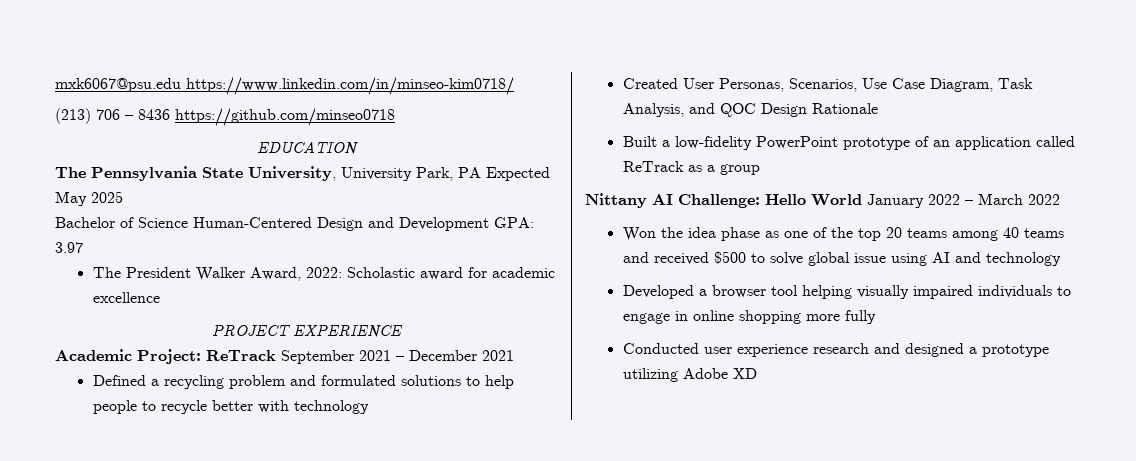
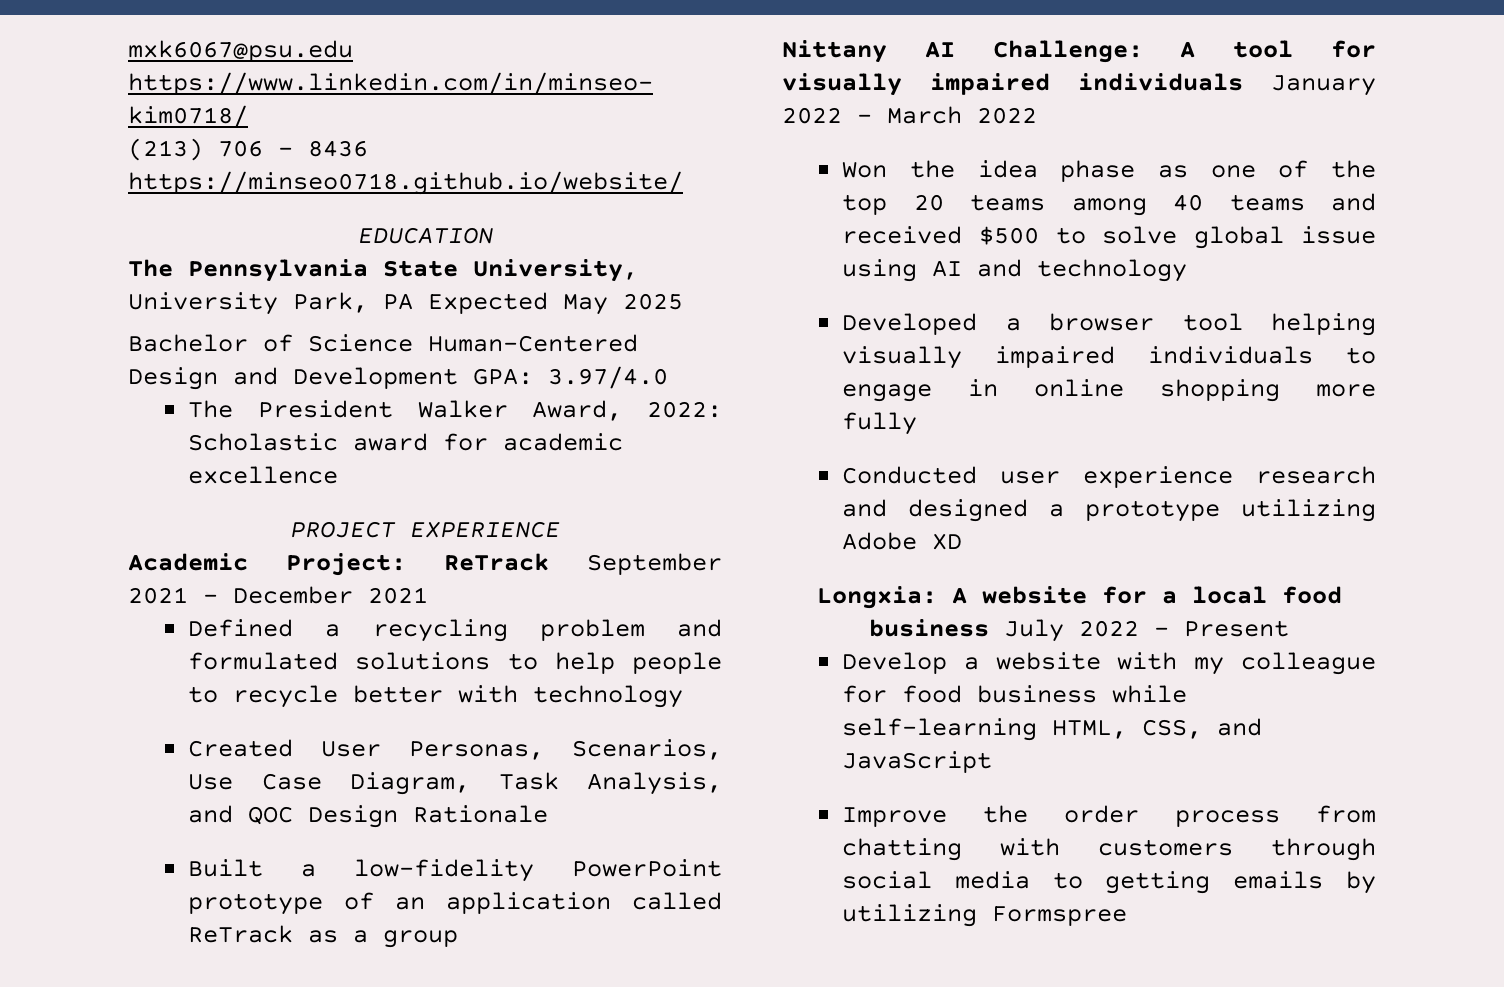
[175,108,395,126] https://github.com/minseo0718 -> [128,171,683,195] https://minseo0718.github.io/website/
[55,242,83,253] 3.97 -> [548,366,668,389] 3.97/4.0
[765,194,862,206] Hello World -> [1180,40,1376,58] [782,73,1243,96] A tool for visually impaired individuals
(757, 373) none -> [816,586,1342,609] [869,619,1289,642] [842,652,1376,675] [842,685,1188,703] [842,718,1263,741] [842,751,993,773] [842,805,1376,827] [842,838,1376,861] [842,871,1376,894] [842,904,1128,927] // Longxia: A website for a local food business July 2022 – Present // Develop a website with my colleague for food business while self-learning HTML, CSS, and JavaScript // Improve the order process from chatting with customers through social media to getting emails by utilizing Formspree

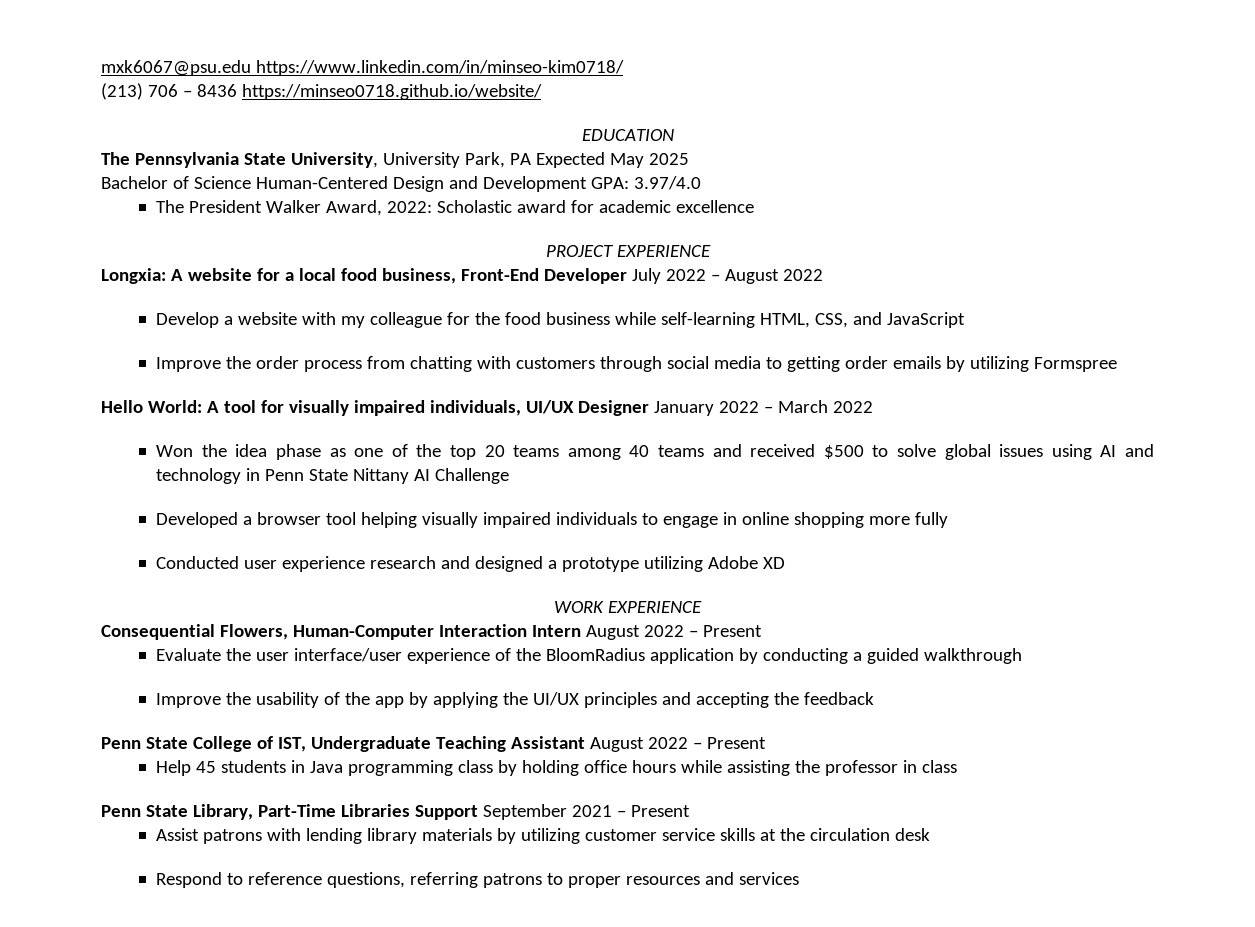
[128,553,722,576] [128,586,428,604] [188,619,722,642] [188,652,722,674] [188,685,684,708] [188,739,722,760] [188,772,722,795] [188,805,549,828] [188,859,722,882] [188,892,722,915] [188,925,459,948] [782,40,1143,63] Academic Project: ReTrack September 2021 – December 2021 // Defined a recycling problem and formulated solutions to help people to recycle better with technology // Created User Personas, Scenarios, Use Case Diagram, Task Analysis, and QOC Design Rationale // Built a low-fidelity PowerPoint prototype of an application called ReTrack as a group // Nittany AI Challenge: -> [101,268,823,284] [156,312,966,328] [156,356,1118,372] [101,400,202,413] Longxia: A website for a local food business, Front-End Developer July 2022 – August 2022 // Develop a website with my colleague for the food business while self-learning HTML, CSS, and JavaScript // Improve the order process from chatting with customers through social media to getting order emails by utilizing Formspree // Hello World:
[1078,73,1243,91] individuals -> [429,400,649,416] individuals, UI/UX Designer
[1301,226,1376,244] issue -> [999,444,1044,457] issues
(1188, 270) none -> [246,468,510,484] in Penn State Nittany AI Challenge
[816,586,1342,609] [869,619,1289,642] [842,652,1376,675] [842,685,1188,703] [842,718,1263,741] [842,751,993,773] [842,805,1376,827] [842,838,1376,861] [842,871,1376,894] [842,904,1128,927] Longxia: A website for a local food business July 2022 – Present // Develop a website with my colleague for food business while self-learning HTML, CSS, and JavaScript // Improve the order process from chatting with customers through social media to getting emails by utilizing Formspree -> [554,601,702,613] [101,624,762,640] [156,648,1023,664] [156,692,875,708] [101,736,766,752] [156,760,958,776] [101,804,690,820] [156,828,931,844] [156,872,800,888] WORK EXPERIENCE // Consequential Flowers, Human-Computer Interaction Intern August 2022 – Present // Evaluate the user interface/user experience of the BloomRadius application by conducting a guided walkthrough // Improve the usability of the app by applying the UI/UX principles and accepting the feedback // Penn State College of IST, Undergraduate Teaching Assistant August 2022 – Present // Help 45 students in Java programming class by holding office hours while assisting the professor in class // Penn State Library, Part-Time Libraries Support September 2021 – Present // Assist patrons with lending library materials by utilizing customer service skills at the circulation desk // Respond to reference questions, referring patrons to proper resources and services

